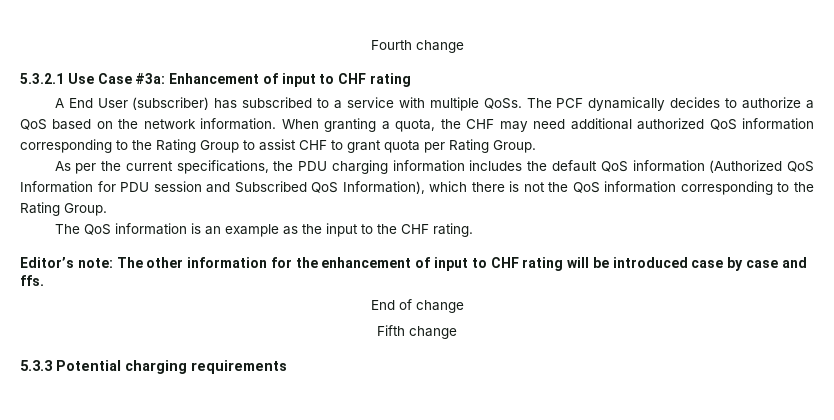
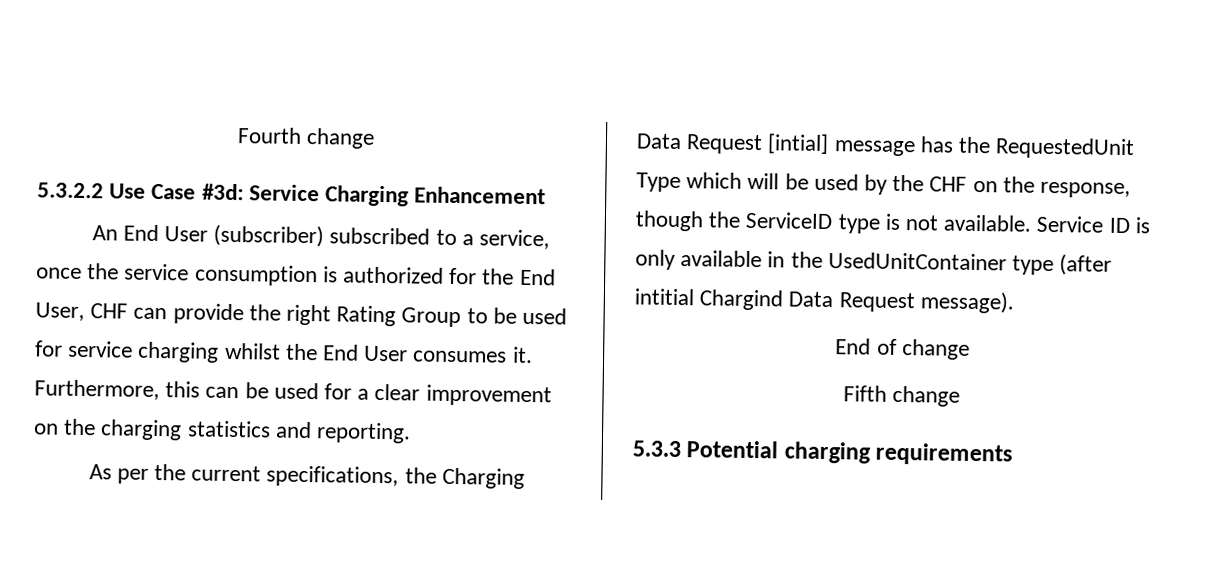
[20,73,64,84] 5.3.2.1 -> [37,182,104,199] 5.3.2.2
[135,73,412,87] [54,98,64,108] #3a: Enhancement of input to CHF rating // A -> [201,183,547,207] [91,225,118,241] #3d: Service Charging Enhancement // An
[214,98,238,109] has -> (325, 236) none
[346,97,814,111] [20,118,815,132] [20,139,536,153] service with multiple QoSs. The PCF dynamically decides to authorize a QoS based on the network information. When granting a quota, the CHF may need additional authorized QoS information corresponding to the Rating Group to assist CHF to grant quota per Rating Group. -> [479,229,551,250] [36,263,556,287] [35,302,568,328] [35,340,533,364] [34,379,552,407] [33,418,412,444] service, once the service consumption is authorized for the End User, CHF can provide the right Rating Group to be used for service charging whilst the End User consumes it. Furthermore, this can be used for a clear improvement on the charging statistics and reporting.
[298,160,814,174] [20,181,814,195] [20,202,107,216] [54,223,473,237] [20,257,807,271] [20,275,44,286] PDU charging information includes the default QoS information (Authorized QoS Information for PDU session and Subscribed QoS Information), which there is not the QoS information corresponding to the Rating Group. // The QoS information is an example as the input to the CHF rating. // Editor’s note: The other information for the enhancement of input to CHF rating will be introduced case by case and ffs. -> [441,467,525,489] [636,133,1136,160] [636,172,1132,199] [635,210,1151,234] [635,249,1113,276] [634,288,1014,314] Charging Data Request [intial] message has the RequestedUnit Type which will be used by the CHF on the response, though the ServiceID type is not available. Service ID is only available in the UsedUnitContainer type (after intitial Chargind Data Request message).

